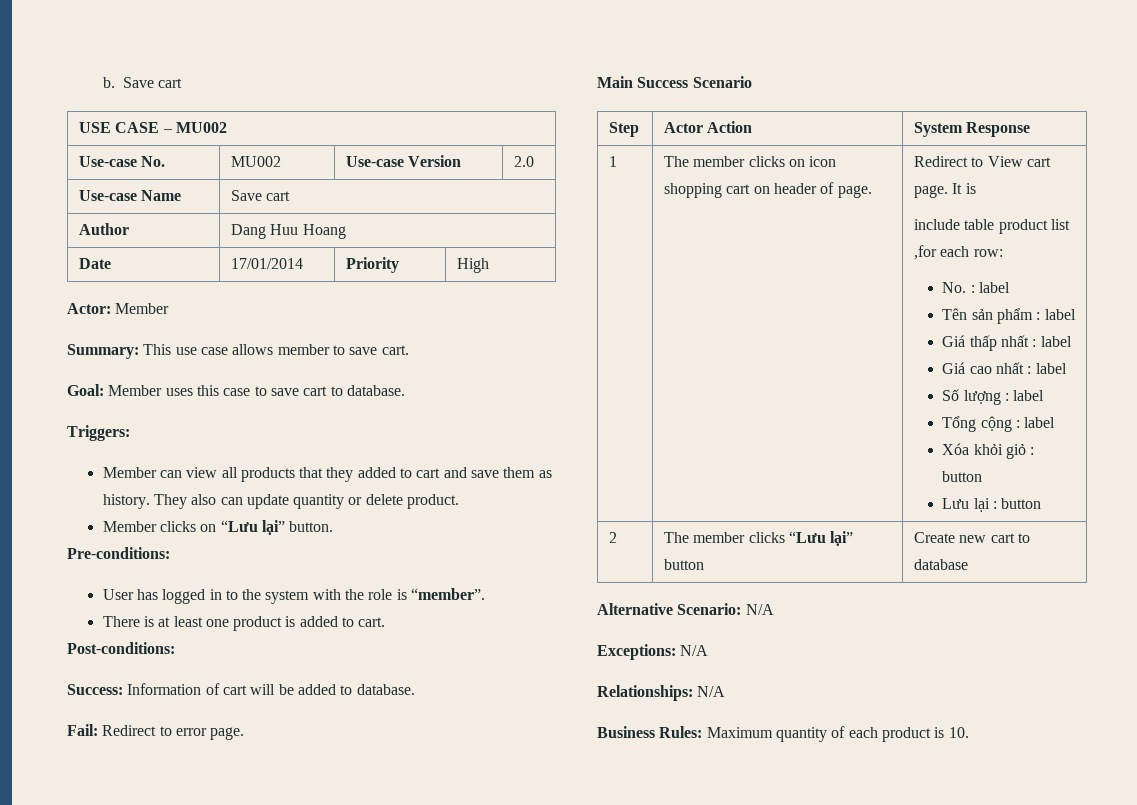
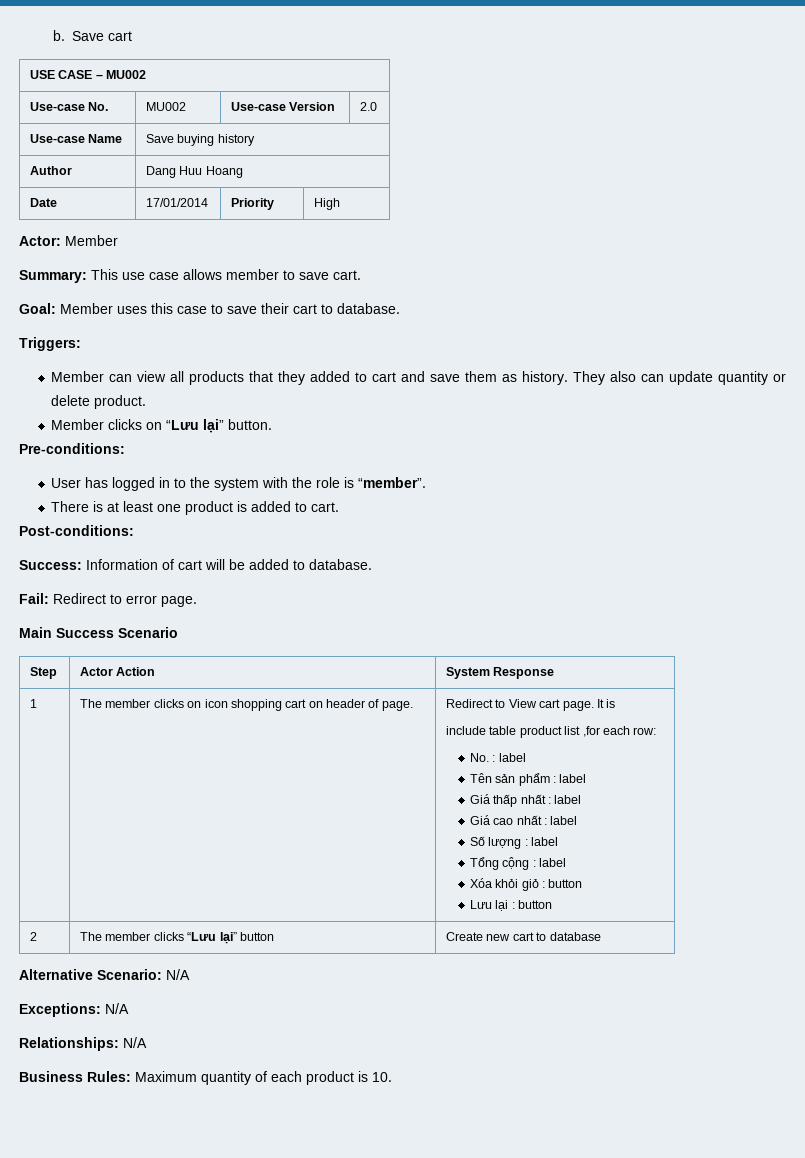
[266,191,291,201] cart -> [177,134,255,146] buying history
(299, 392) none -> [261,303,289,314] their

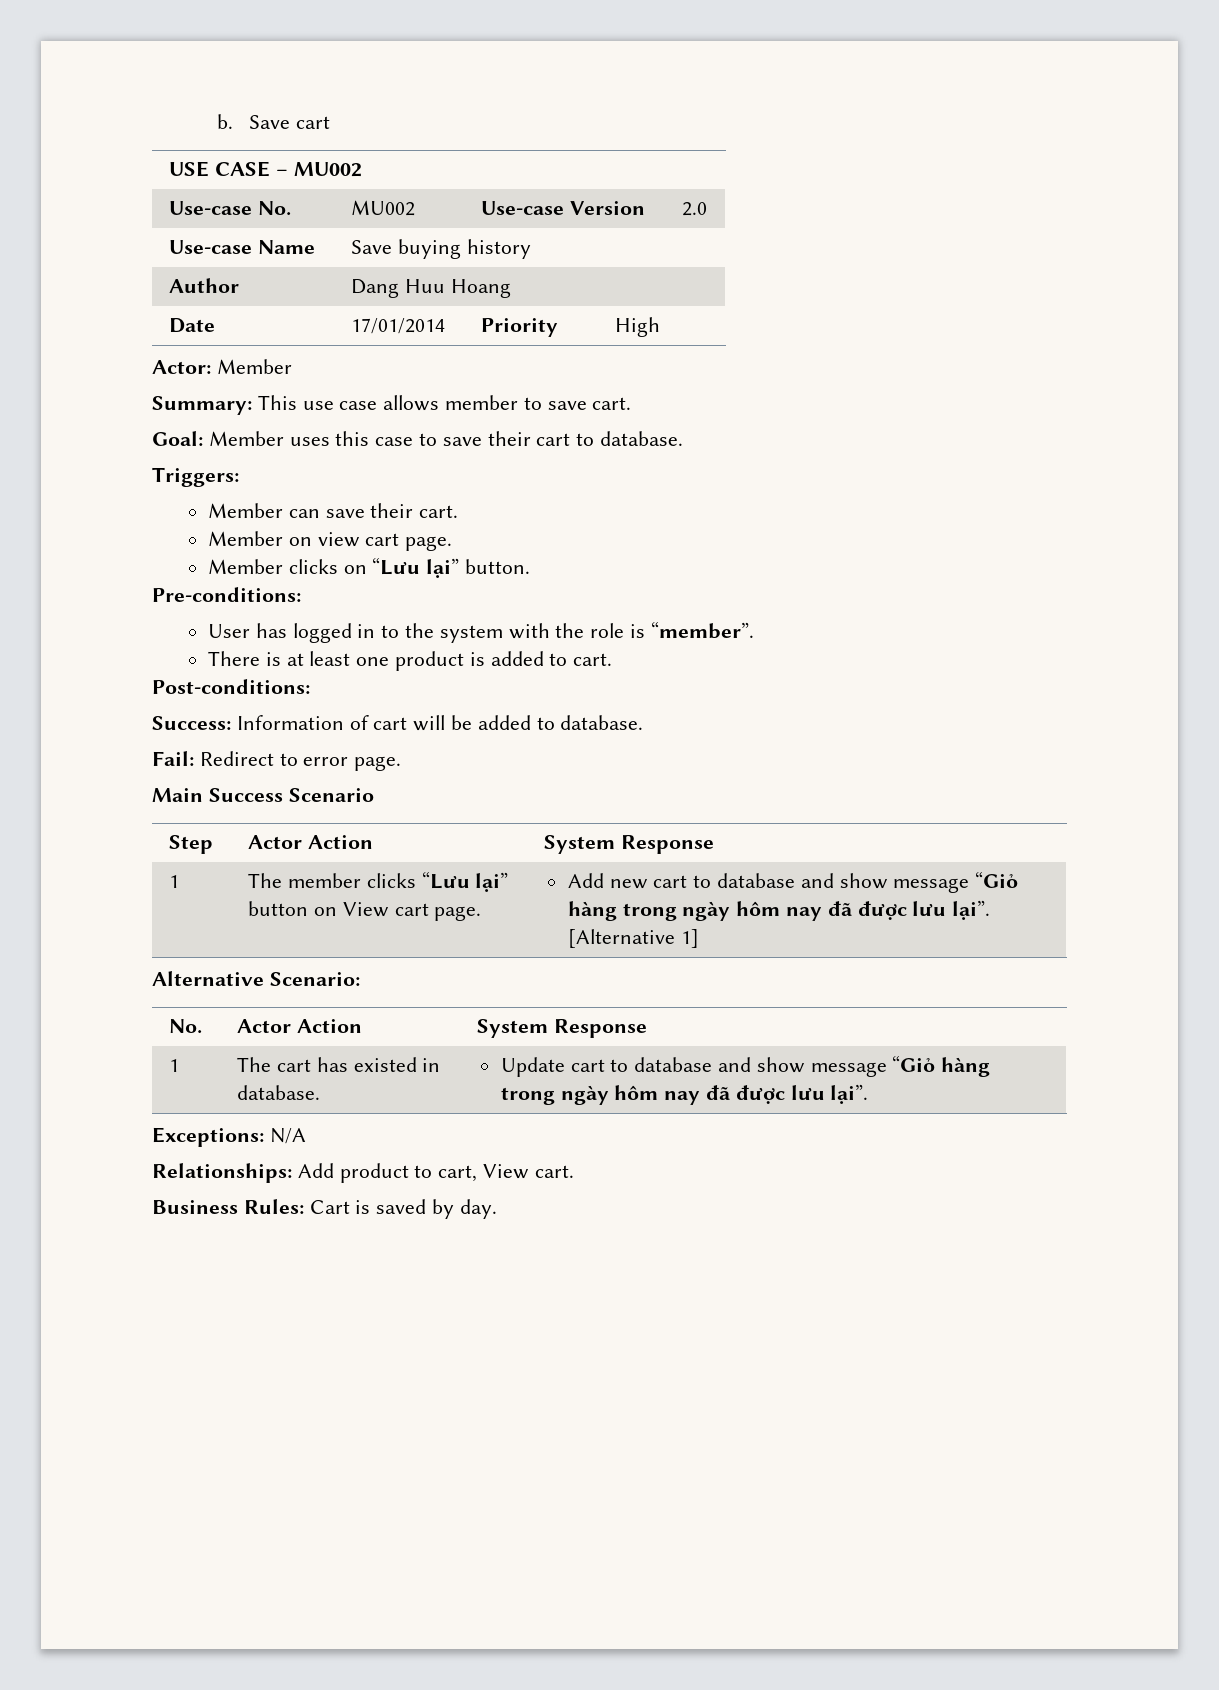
[137,371,786,385] [51,395,147,409] view all products that they added to cart and save them as history. They also can update quantity or delete product. -> [325,503,459,518] [207,531,453,551] save their cart. // Member on view cart page.
[187,699,413,711] [446,699,616,711] [446,726,657,738] [469,753,526,762] [469,773,587,786] [469,794,582,807] [469,815,578,825] [469,836,559,849] [469,857,567,870] [469,878,583,891] [469,900,553,911] [30,932,38,941] [80,932,274,944] [446,932,601,941] [19,969,190,980] [19,1003,129,1017] [19,1037,147,1051] [19,1071,392,1085] on icon shopping cart on header of page. | Redirect to View cart page. It is // include table product list ,for each row: // No. : label // Tên sản phẩm : label // Giá thấp nhất : label // Giá cao nhất : label // Số lượng : label // Tổng cộng : label // Xóa khỏi giỏ : button // Lưu lại : button // 2 | The member clicks “Lưu lại” button | Create new cart to database // Alternative Scenario: N/A // Exceptions: N/A // Relationships: N/A // Business Rules: Maximum quantity of each product is 10. -> [421,871,509,892] [248,901,482,921] [567,871,1019,893] [567,900,991,921] [567,929,699,948] [152,971,360,986] [169,1019,203,1034] [237,1019,362,1033] [477,1019,647,1038] [169,1059,180,1072] [237,1057,441,1072] [237,1085,321,1100] [500,1055,991,1077] [500,1084,869,1105] [152,1127,306,1147] [152,1163,574,1183] [152,1199,497,1219] “Lưu lại” button on View cart page. | Add new cart to database and show message “Giỏ hàng trong ngày hôm nay đã được lưu lại”. [Alternative 1] // Alternative Scenario: // No. | Actor Action | System Response // 1 | The cart has existed in database. | Update cart to database and show message “Giỏ hàng trong ngày hôm nay đã được lưu lại”. // Exceptions: N/A // Relationships: Add product to cart, View cart. // Business Rules: Cart is saved by day.

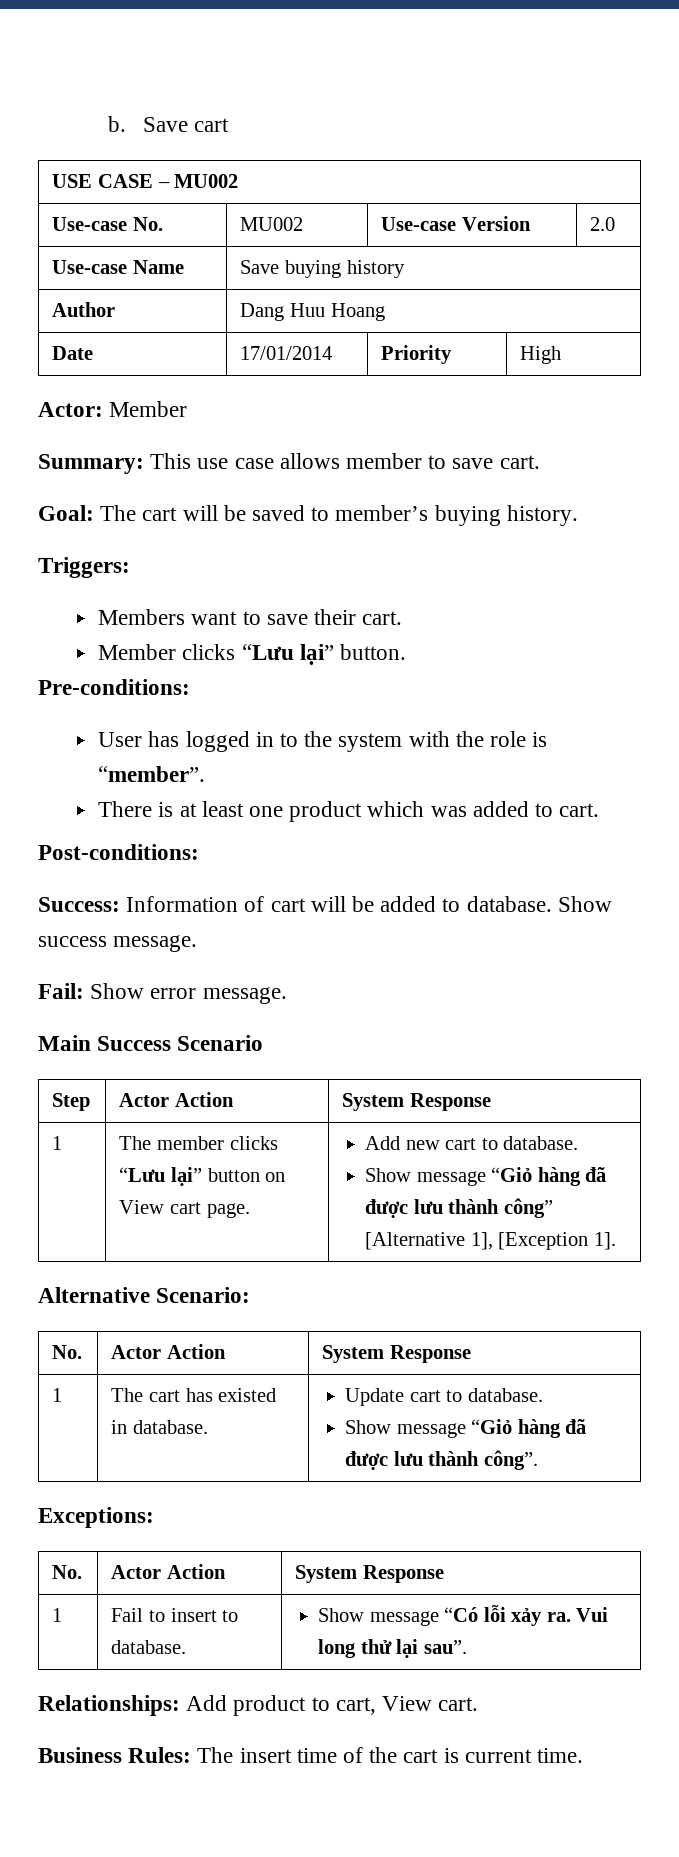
[208,431,684,446] [152,467,239,487] [207,503,459,518] [207,531,453,551] Member uses this case to save their cart to database. // Triggers: // Member can save their cart. // Member on view cart page. -> [100,505,578,526] [38,557,130,578] [98,609,403,625] The cart will be saved to member’s buying history. // Triggers: // Members want to save their cart.
[343,565,367,574] on -> (236, 652) none
[469,652,485,666] is -> [367,801,467,817] which was
[152,751,402,771] // Fail: Redirect to error page. -> [557,896,612,912] [38,935,198,952] [38,983,287,1004] Show success message. // Fail: Show error message.
[717,871,1019,893] [567,900,991,921] [567,929,699,948] database and show message “Giỏ hàng trong ngày hôm nay đã được lưu lại”. [Alternative 1] -> [503,1136,579,1150] [364,1167,607,1186] [364,1198,553,1218] [364,1232,616,1250] database. // Show message “Giỏ hàng đã được lưu thành công” [Alternative 1], [Exception 1].
[634,1055,991,1077] [500,1084,869,1105] database and show message “Giỏ hàng trong ngày hôm nay đã được lưu lại”. -> [467,1388,543,1402] [344,1419,587,1438] [344,1450,538,1470] database. // Show message “Giỏ hàng đã được lưu thành công”.
[269,1128,306,1144] N/A -> [52,1565,83,1579] [111,1564,226,1579] [295,1565,444,1583] [52,1608,63,1622] [111,1608,239,1622] [111,1640,187,1654] [317,1604,609,1626] [317,1639,467,1658] // No. | Actor Action | System Response // 1 | Fail to insert to database. | Show message “Có lỗi xảy ra. Vui long thử lại sau”.
[309,1199,497,1219] Cart is saved by day. -> [197,1747,584,1763] The insert time of the cart is current time.

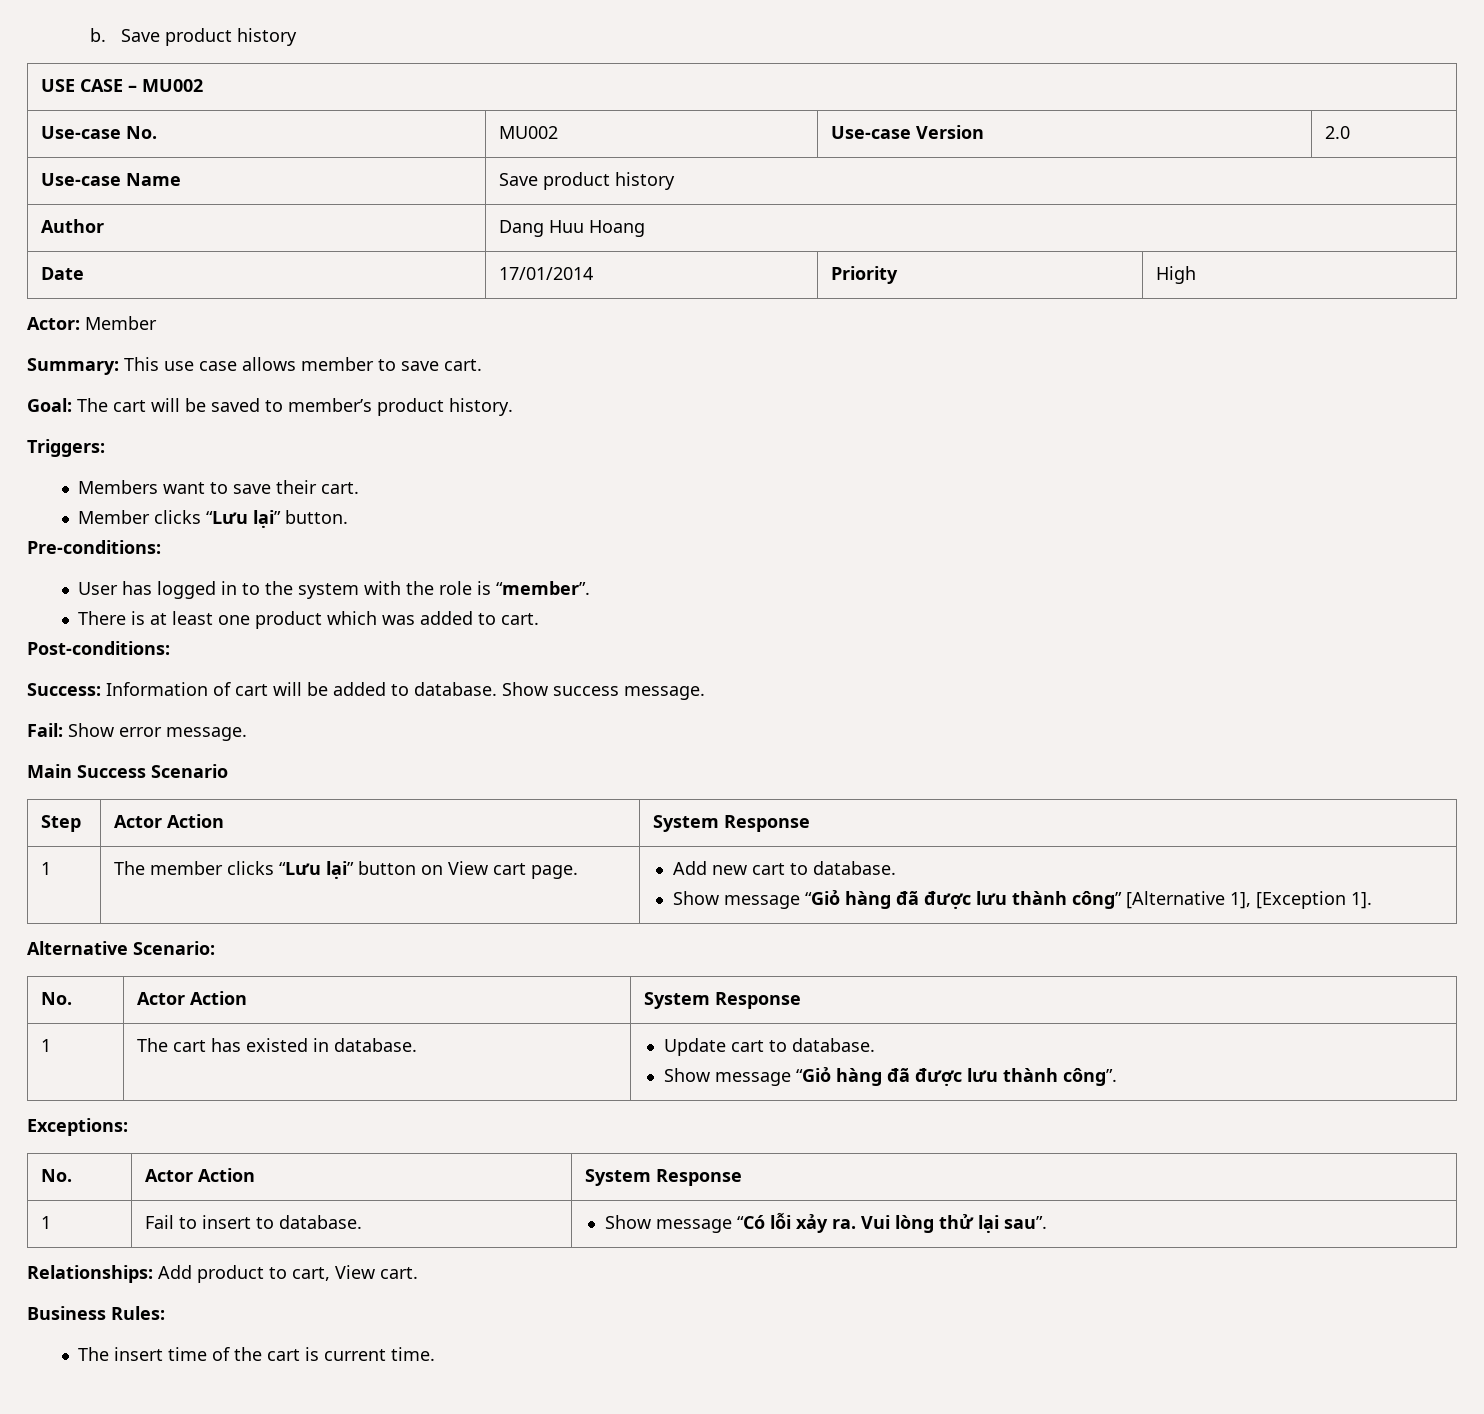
[193,118,229,132] cart -> [165,28,298,46] product history
[284,260,341,278] buying -> [542,172,610,190] product
[434,505,501,526] buying -> [377,398,444,416] product
[317,1639,356,1658] long -> [894,1215,934,1233] lòng
(192, 1755) none -> (165, 1313) //

